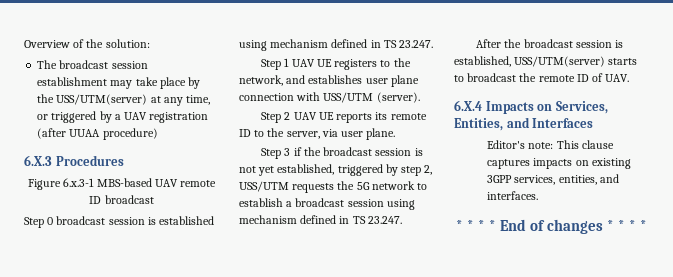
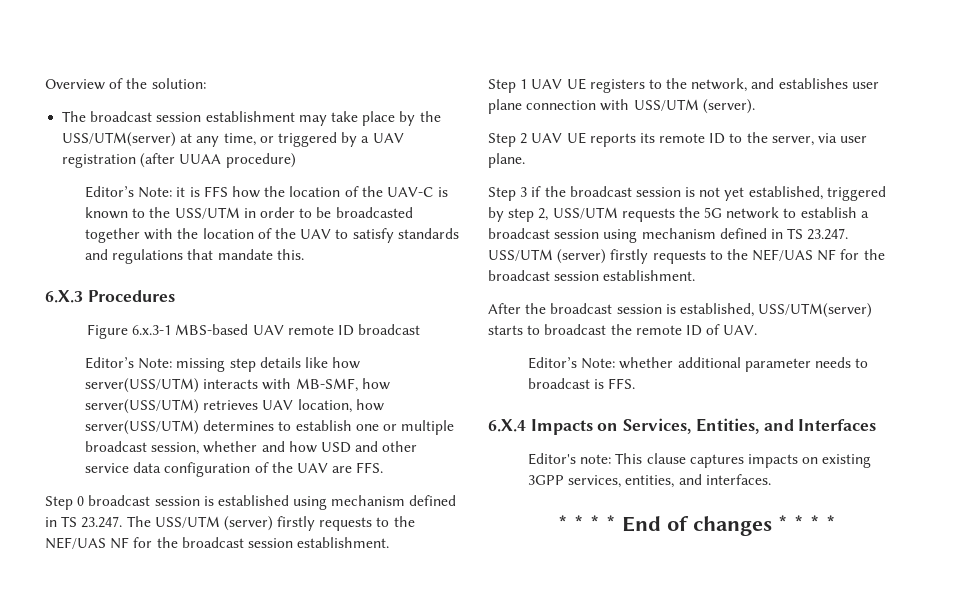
(158, 134) none -> [85,186,449,198] [85,207,413,219] [85,228,459,243] [85,249,304,264] // Editor’s Note: it is FFS how the location of the UAV-C is known to the USS/UTM in order to be broadcasted together with the location of the UAV to satisfy standards and regulations that mandate this.
(154, 199) none -> [85,357,361,372] [85,378,390,393] [85,399,384,414] [85,420,455,435] [85,441,418,455] [85,462,384,477] // Editor’s Note: missing step details like how server(USS/UTM) interacts with MB-SMF, how server(USS/UTM) retrieves UAV location, how server(USS/UTM) determines to establish one or multiple broadcast session, whether and how USD and other service data configuration of the UAV are FFS.
(434, 44) none -> [126,516,415,531] [45,537,390,549] The USS/UTM (server) firstly requests to the NEF/UAS NF for the broadcast session establishment.
(402, 220) none -> [488,249,885,264] [488,270,696,281] USS/UTM (server) firstly requests to the NEF/UAS NF for the broadcast session establishment.
(630, 78) none -> [528,357,869,372] [528,378,636,389] // Editor’s Note: whether additional parameter needs to broadcast is FFS.

